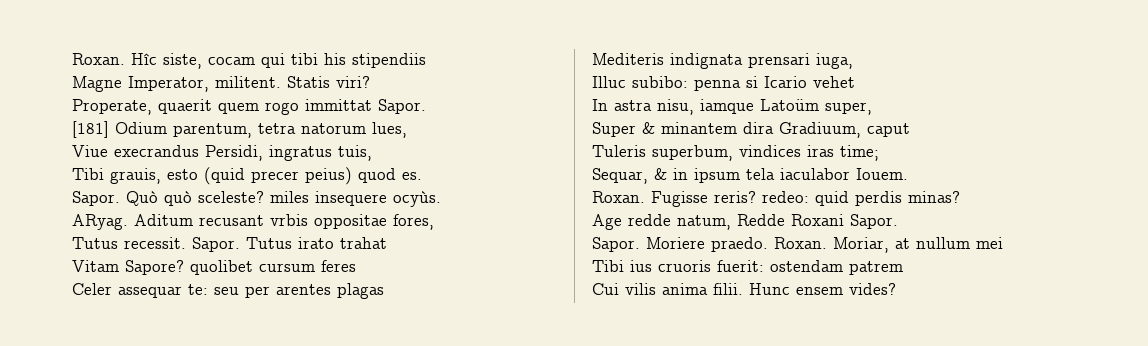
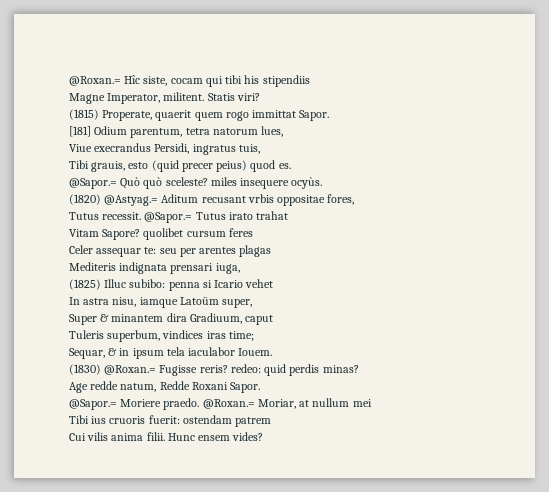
[72,53,125,65] Roxan. -> [69,76,121,86] @Roxan.=
(370, 82) none -> [69,109,99,120] (1815)
[72,191,120,206] Sapor. -> [69,178,117,189] @Sapor.=
[72,214,128,230] ARyag. -> [69,194,159,206] (1820) @Astyag.=
[192,237,240,252] Sapor. -> [144,212,193,223] @Sapor.=
(853, 61) none -> [69,279,101,290] (1825)
[592,191,645,203] Roxan. -> [69,364,157,375] (1830) @Roxan.=
[592,237,640,252] Sapor. -> [69,399,117,410] @Sapor.=
[774,237,827,249] Roxan. -> [202,399,255,409] @Roxan.=

